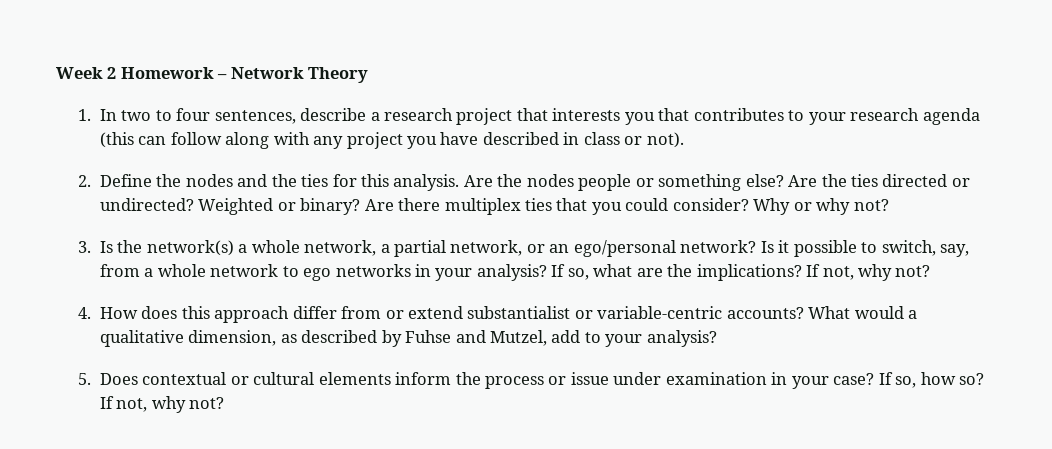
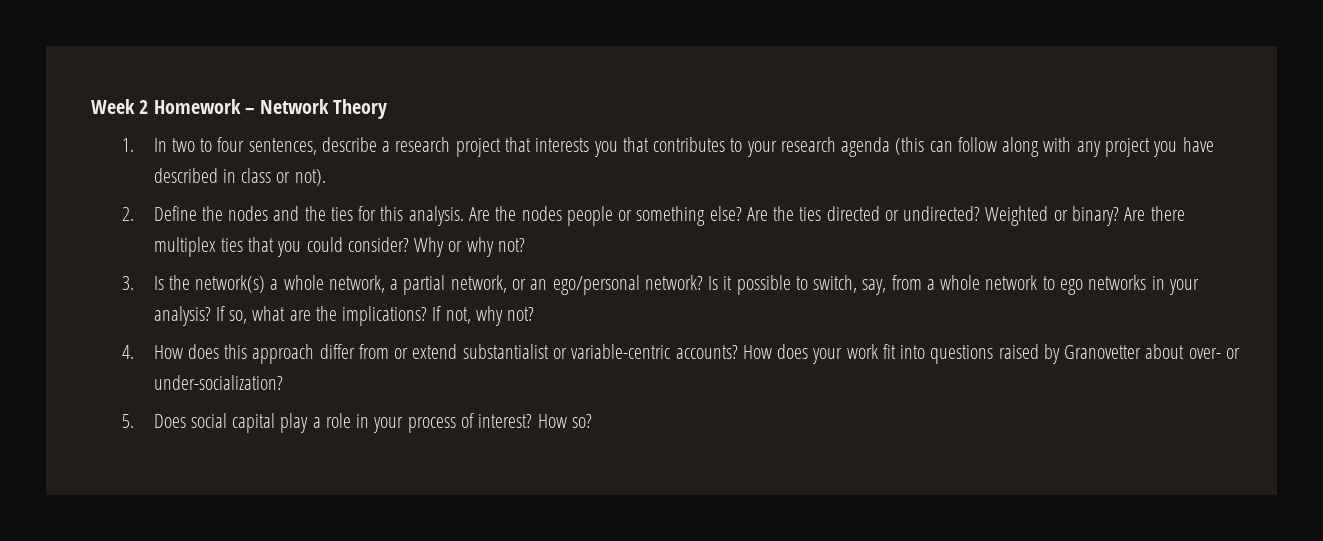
[808,306,918,319] [99,330,717,347] [77,372,984,389] [99,396,225,413] What would a qualitative dimension, as described by Fuhse and Mutzel, add to your analysis? // 5. Does contextual or cultural elements inform the process or issue under examination in your case? If so, how so? If not, why not? -> [742,344,1240,364] [153,375,283,390] [122,413,592,433] How does your work fit into questions raised by Granovetter about over- or under-socialization? // 5. Does social capital play a role in your process of interest? How so?

